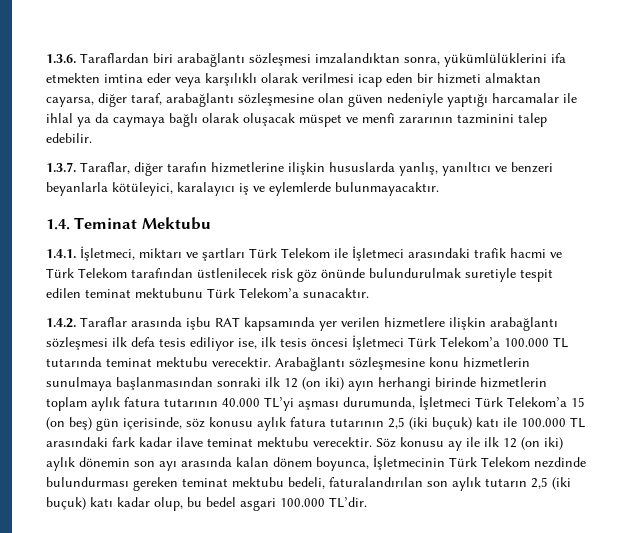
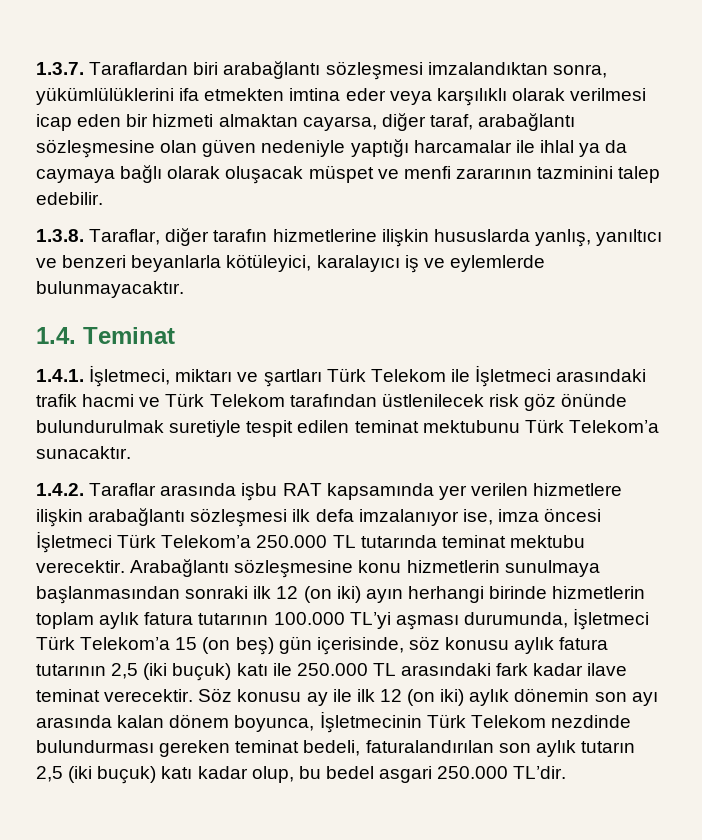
[46,54,76,63] 1.3.6. -> [36,62,84,75] 1.3.7.
[46,162,76,172] 1.3.7. -> [36,229,84,242] 1.3.8.
[141,217,211,230] Mektubu -> (175, 335) none
[159,337,307,351] tesis ediliyor ise, ilk tesis -> [358,509,539,526] imzalanıyor ise, imza
[504,338,549,347] 100.000 -> [256,535,328,548] 250.000
[222,398,260,407] 40.000 -> [273,612,345,625] 100.000
[521,418,566,427] 100.000 -> [296,663,368,676] 250.000
[257,437,309,447] mektubu -> (100, 695) none
[232,477,284,487] mektubu -> (300, 746) none
[280,498,325,507] 100.000 -> [437,766,509,779] 250.000

